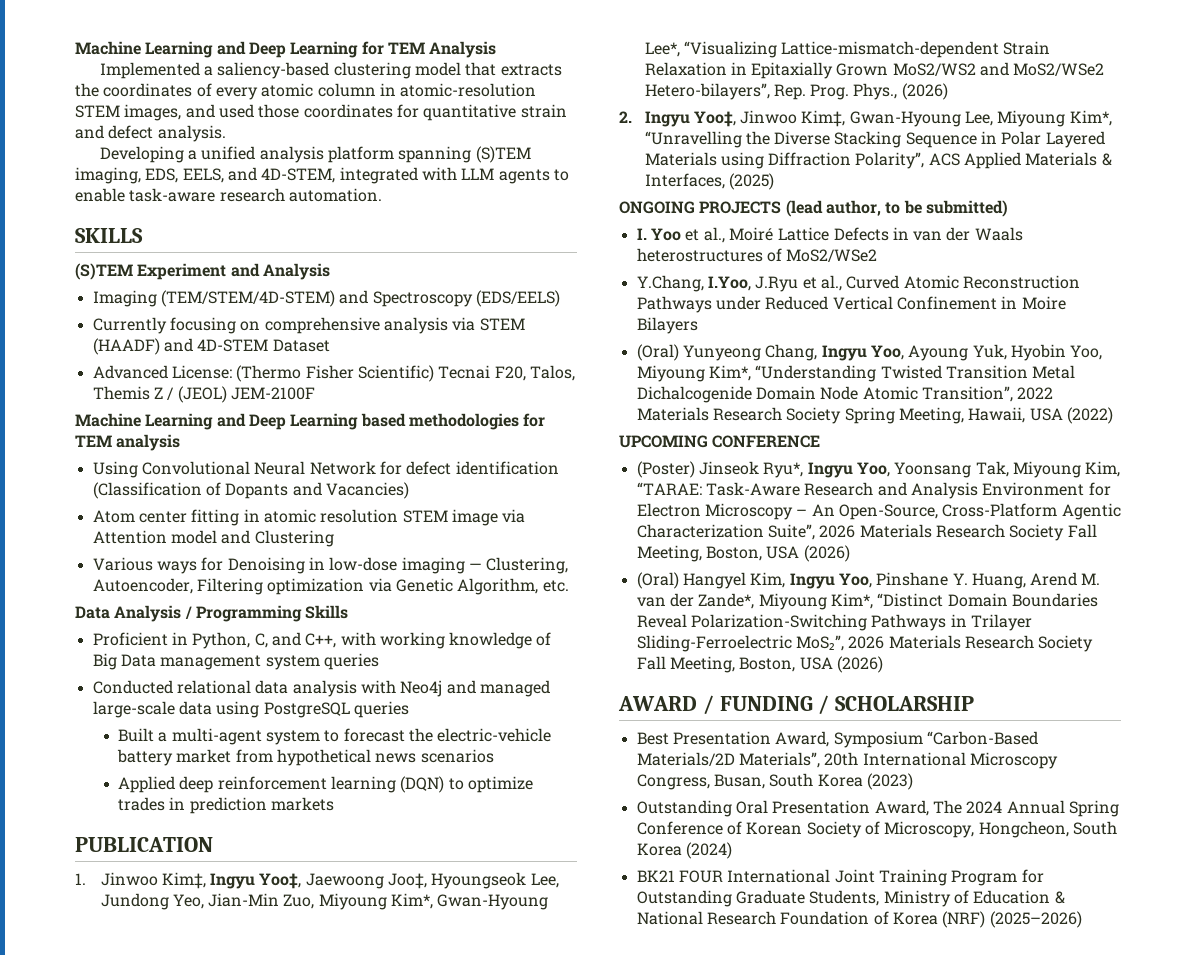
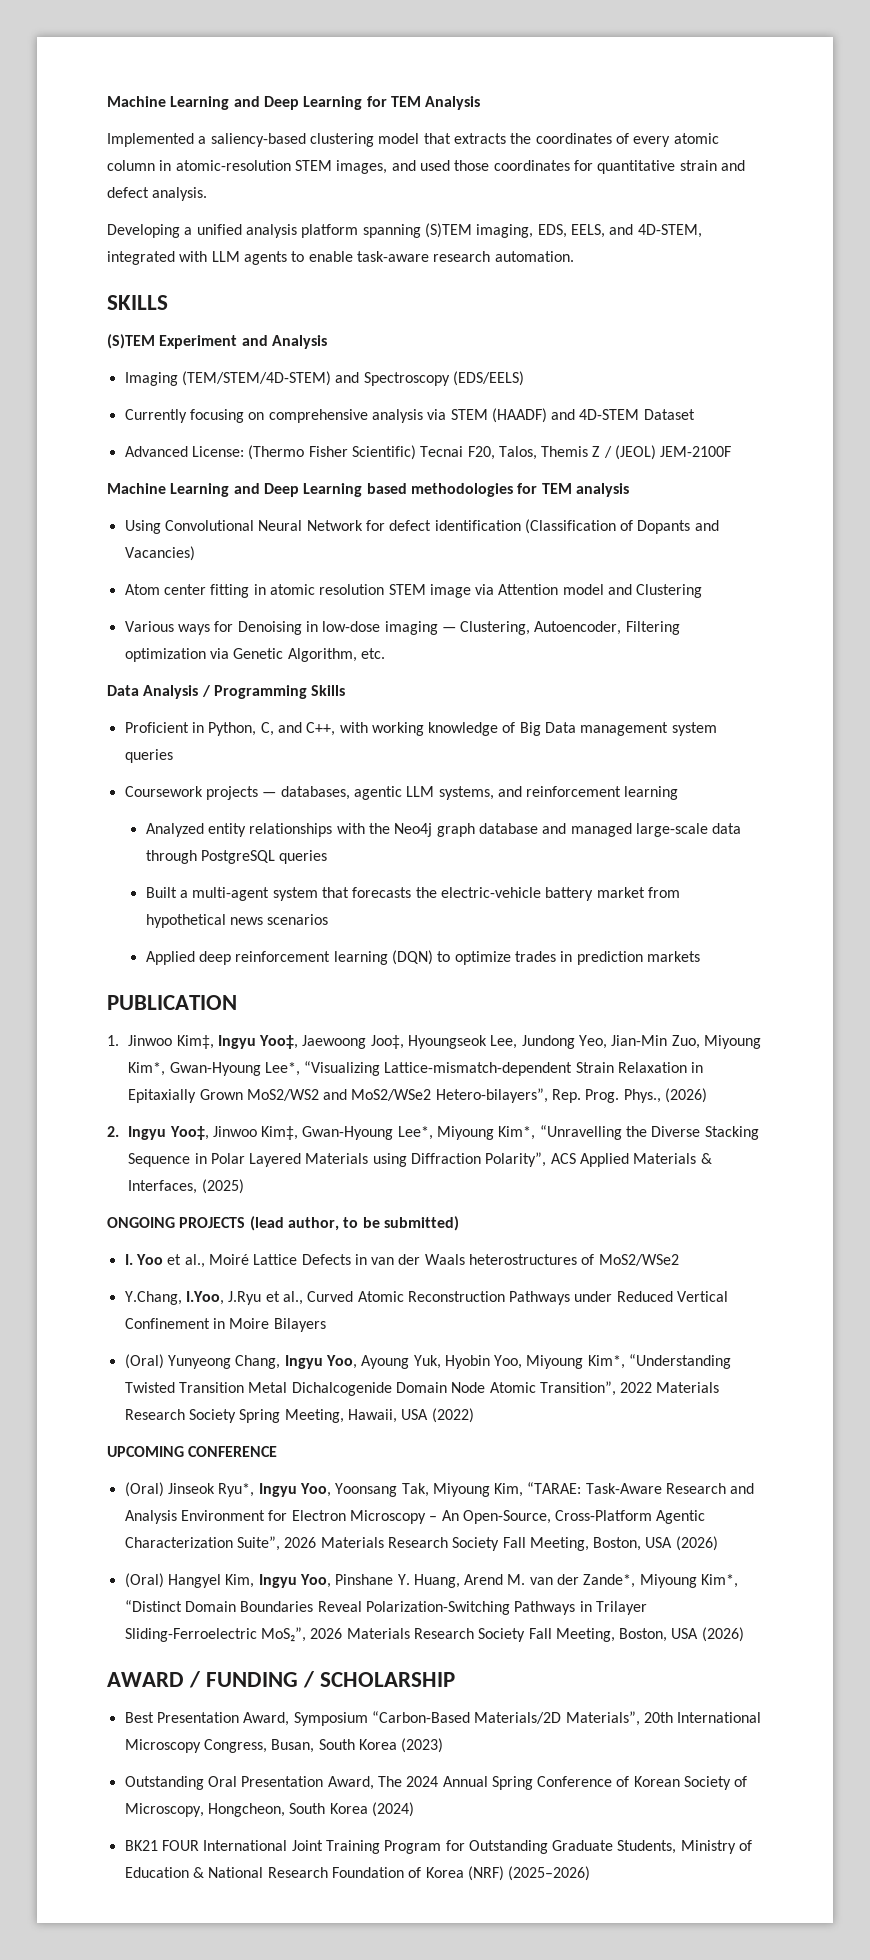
[92,680,443,697] Conducted relational data analysis with Neo4j -> [124,786,679,800] [145,823,539,837] Coursework projects — databases, agentic LLM systems, and reinforcement learning // Analyzed entity relationships with the Neo4j graph database
[216,701,260,718] using -> [145,850,197,864] through
[324,728,405,742] to forecast -> [322,887,412,898] that forecasts
[965,111,994,126] Lee, -> [397,1126,433,1140] Lee*,
[636,461,695,478] (Poster) -> [124,1482,164,1497] (Oral)

